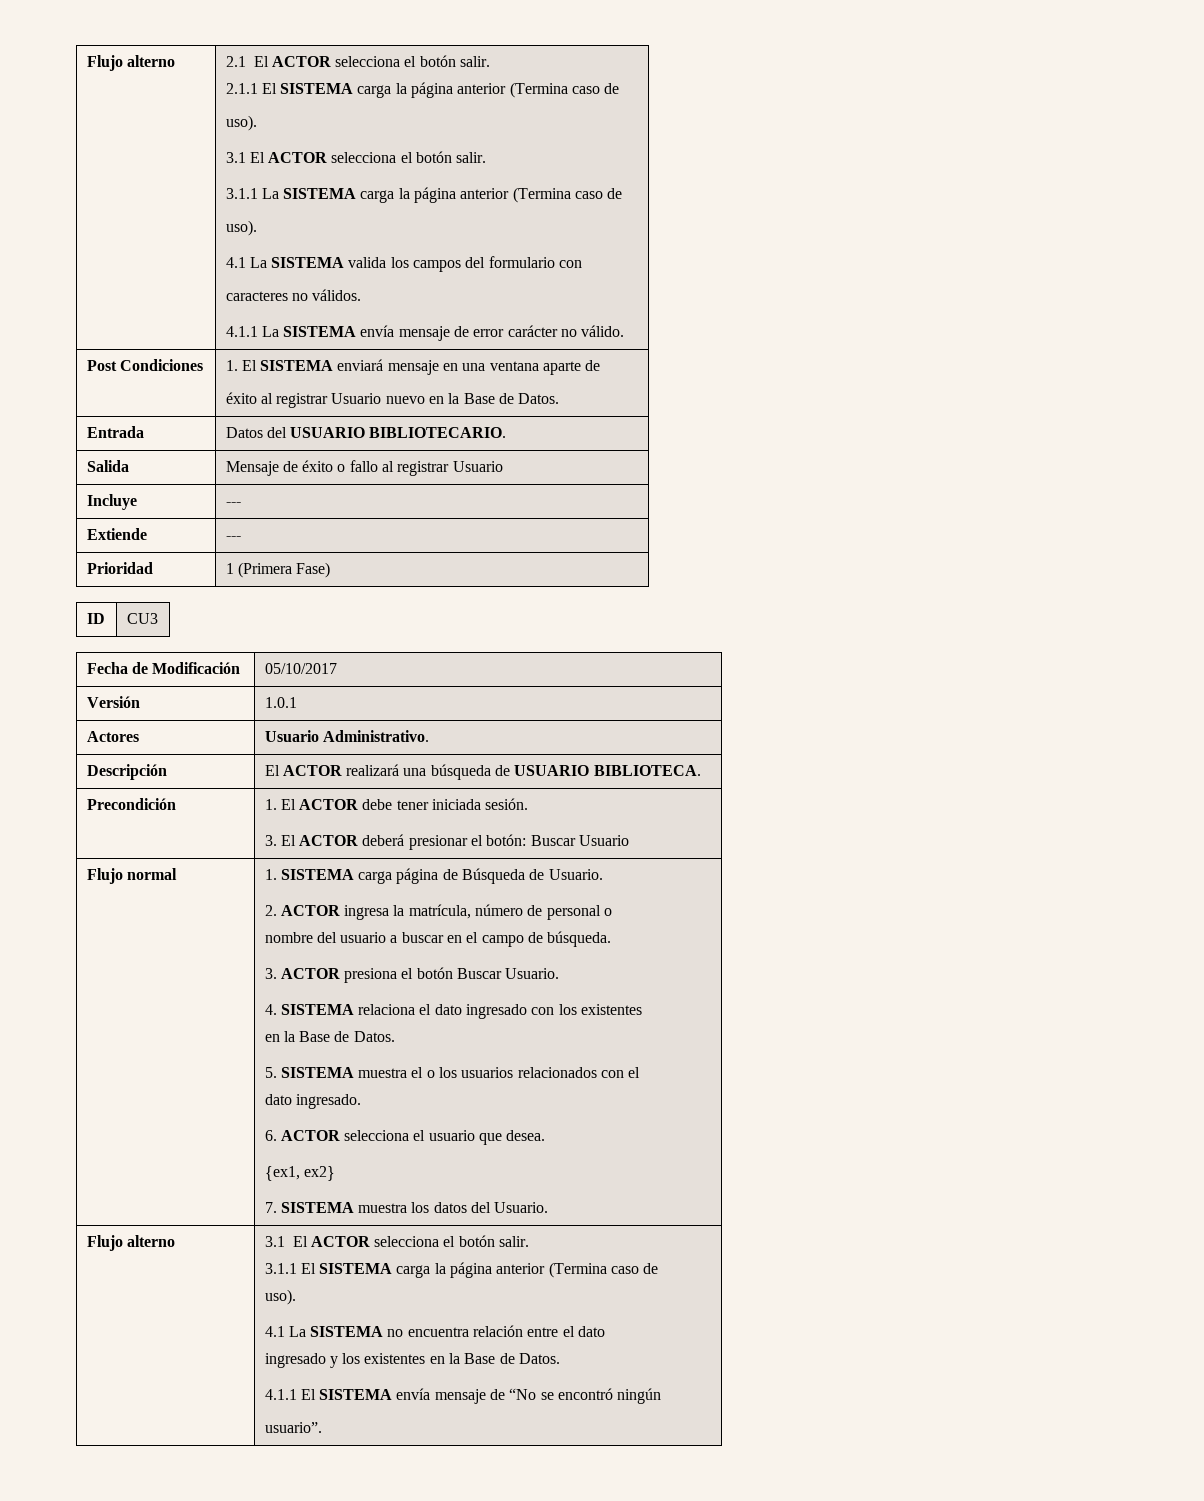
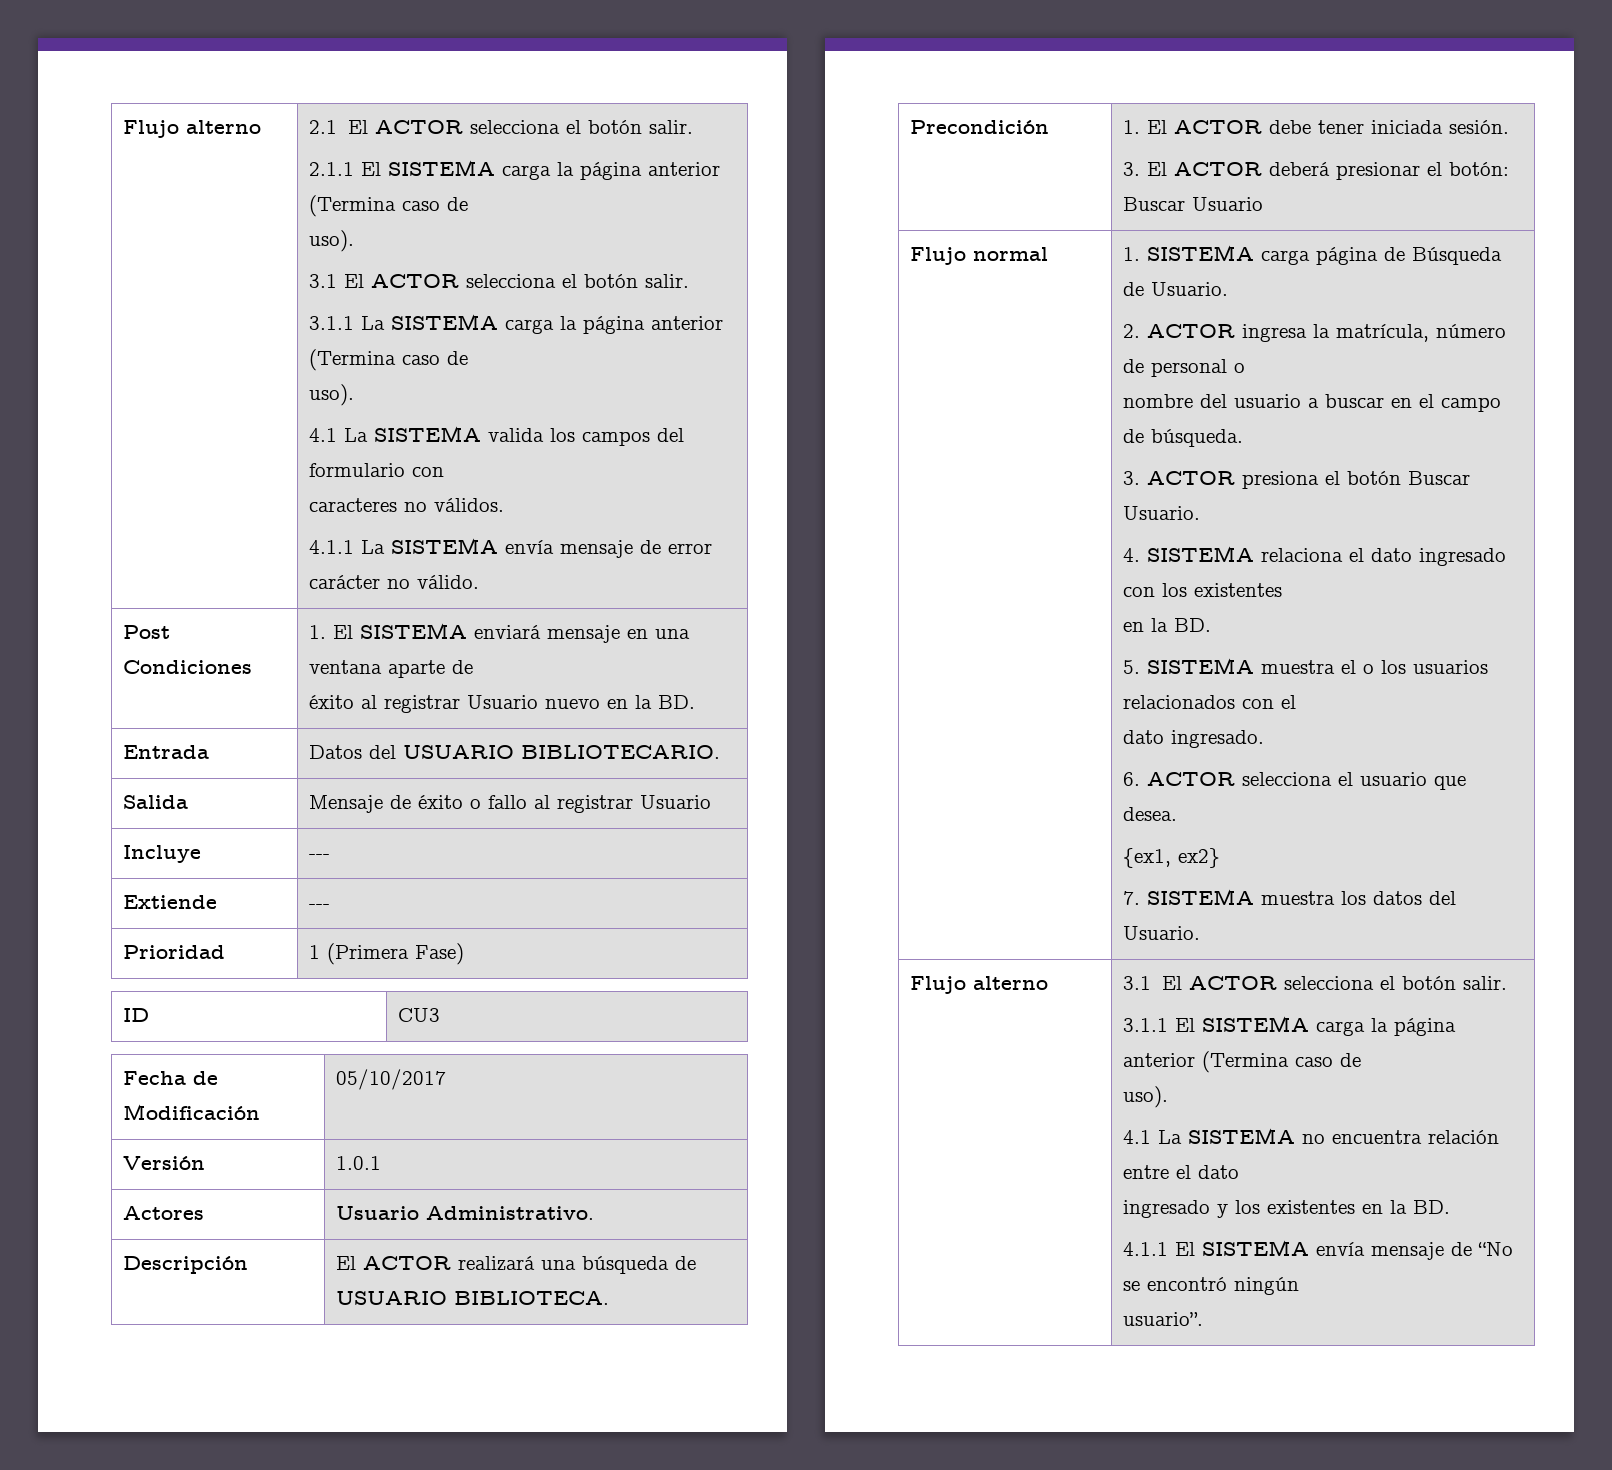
[463,393,560,404] Base de Datos. -> [658,695,696,709] BD.
[299,1031,395,1042] Base de Datos. -> [1174,618,1212,632] BD.
[464,1353,561,1364] Base de Datos. -> [1413,1200,1451,1214] BD.

